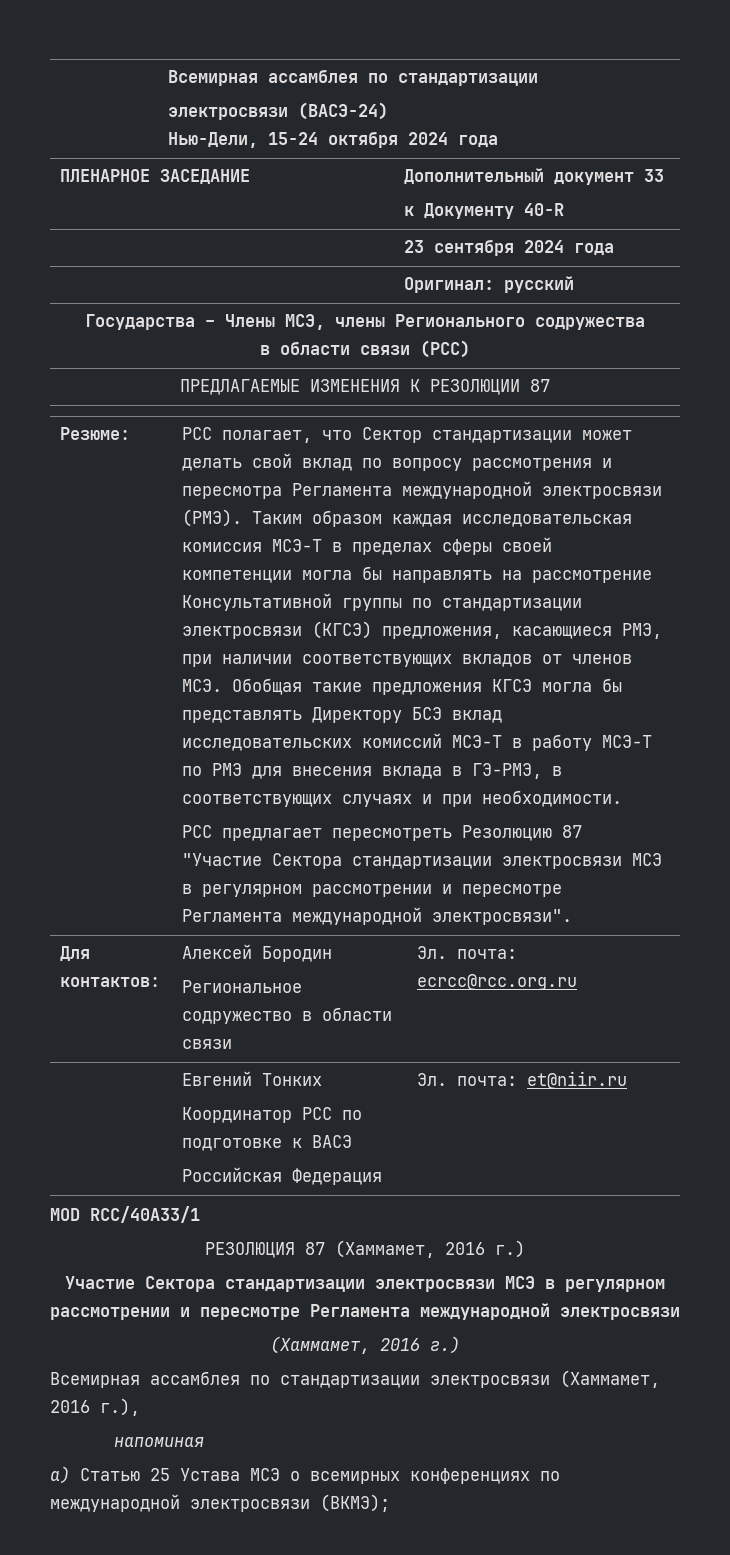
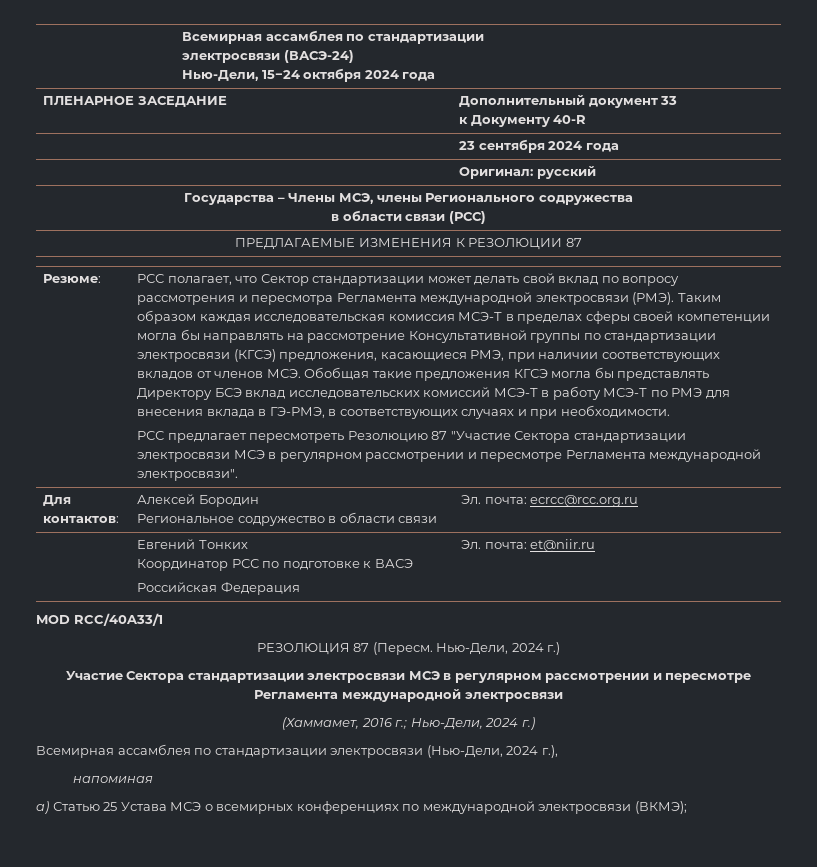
[335,1240,485,1258] (Хаммамет, 2016 -> [372,642,544,655] (Пересм. Нью-Дели, 2024
(420, 1344) none -> [395,718,519,730] г.; Нью-Дели, 2024
[560,1370,660,1388] [50,1400,90,1413] (Хаммамет, 2016 -> [426,745,539,758] (Нью-Дели, 2024

